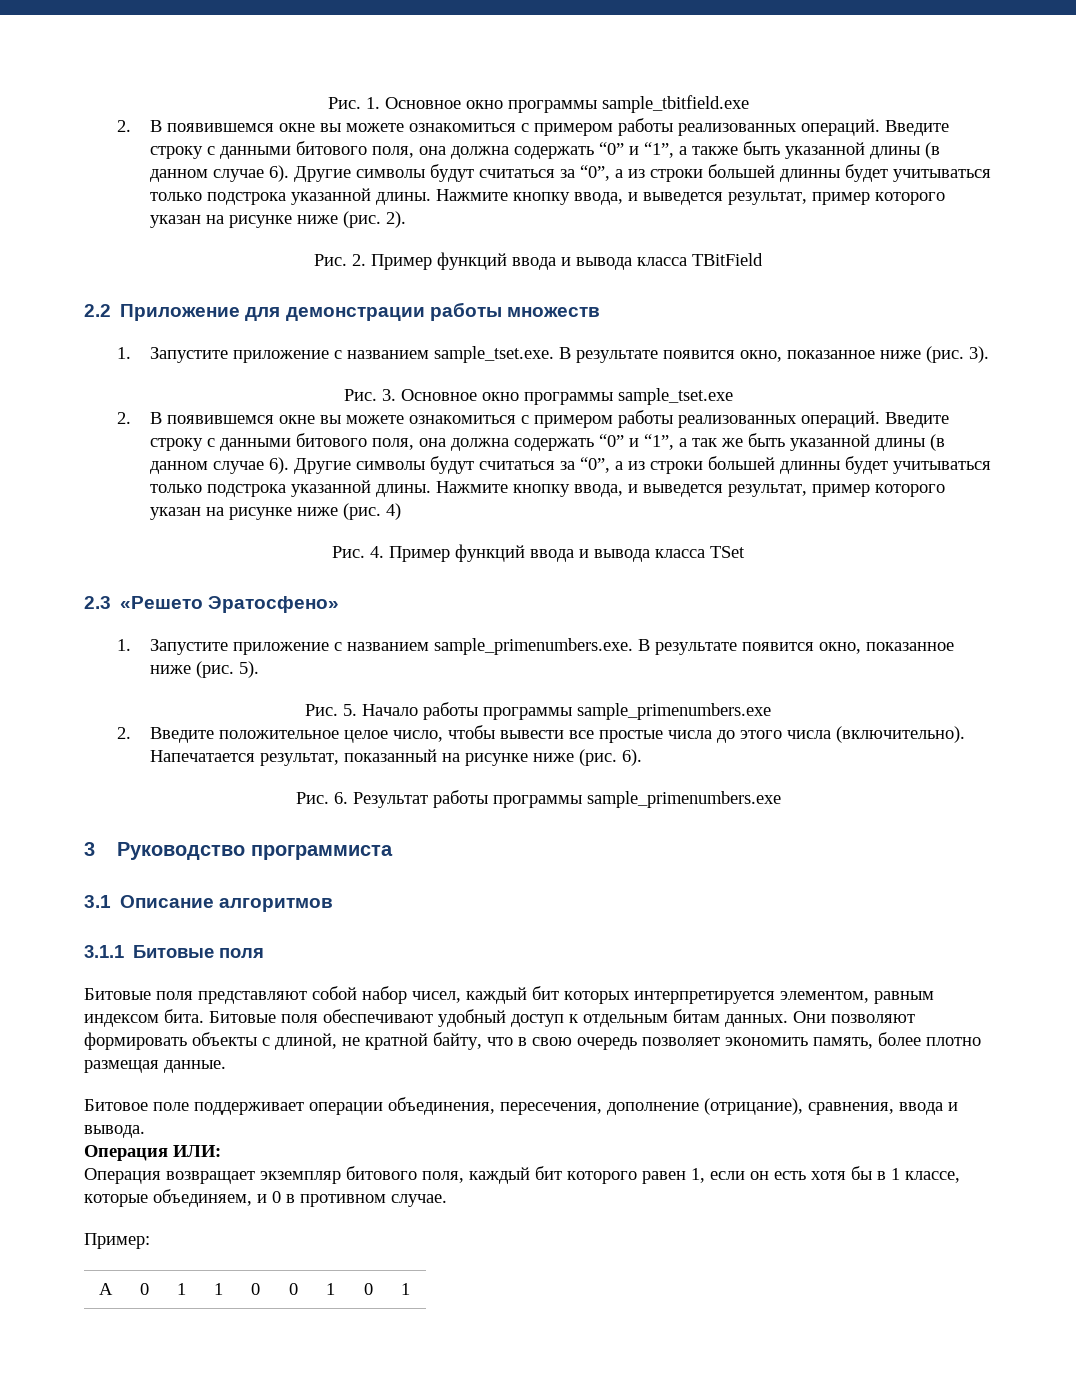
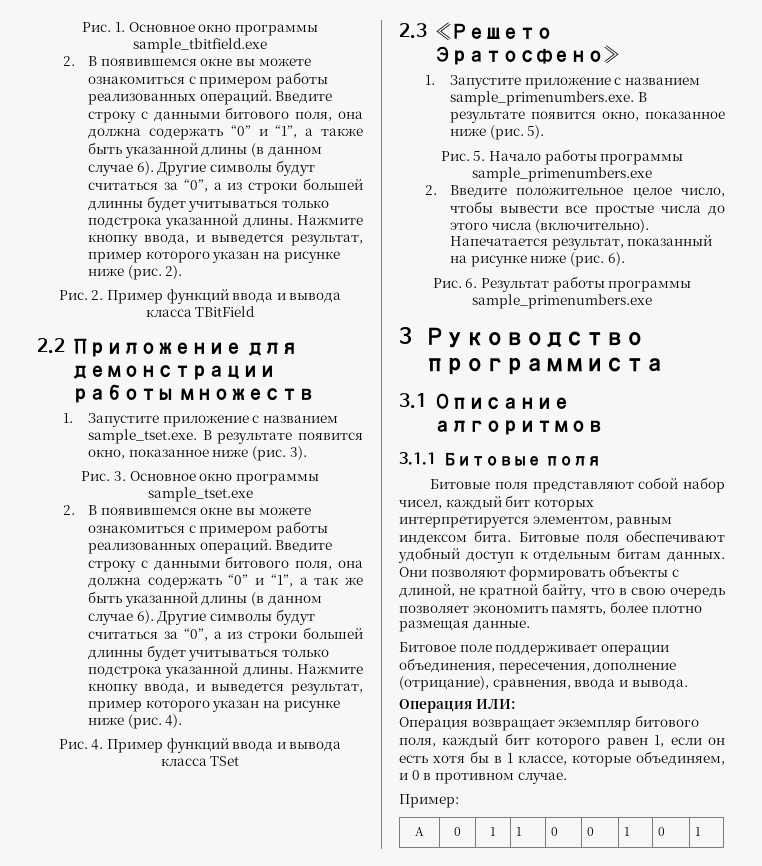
[386,503,402,520] 4) -> [165,714,183,728] 4).

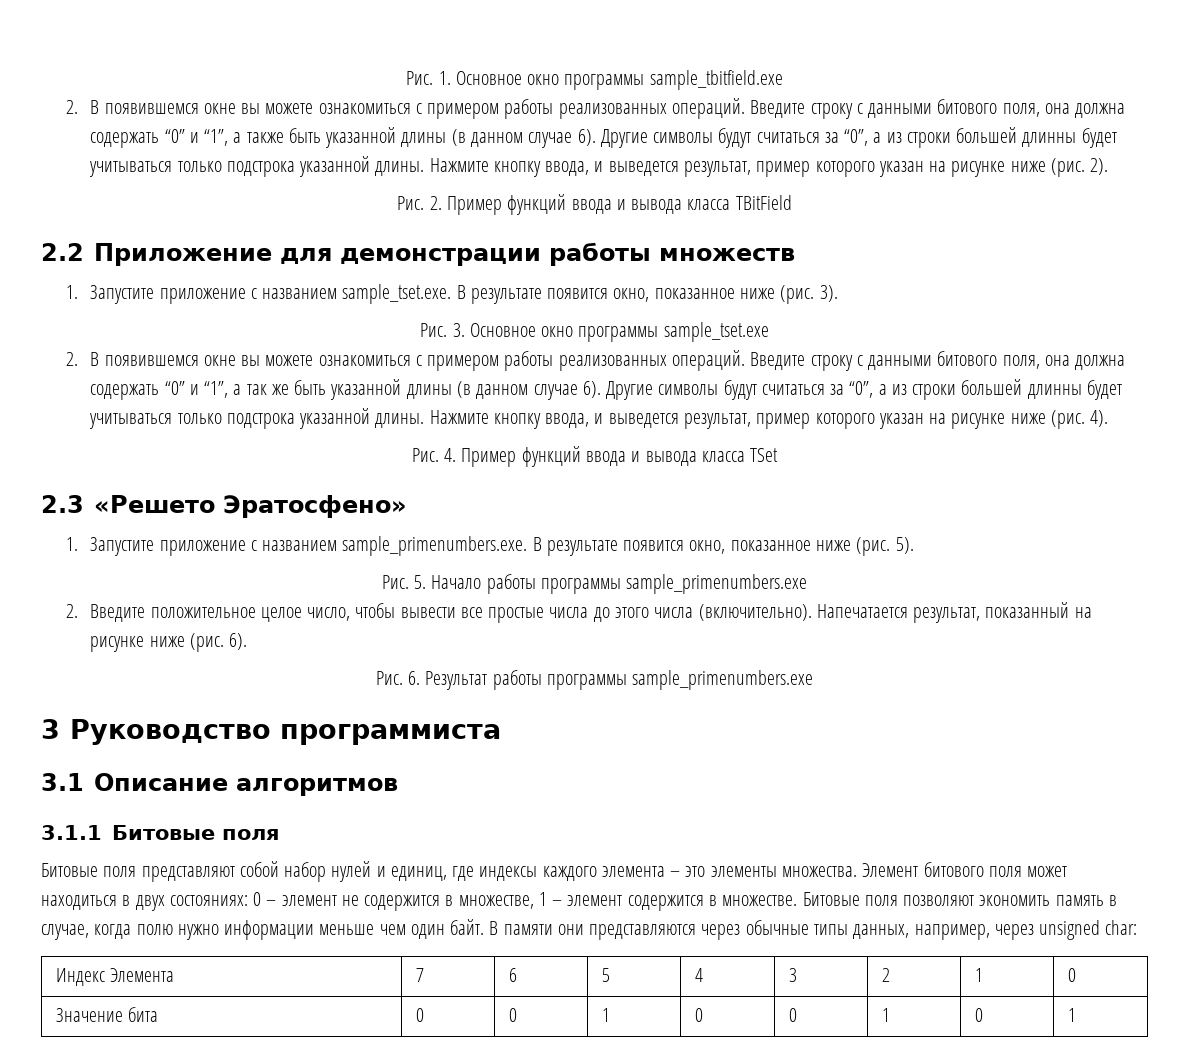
[399,495,594,511] [399,516,673,528] [399,530,725,545] [398,547,725,563] [399,565,679,581] [399,583,725,599] [399,601,702,615] [399,620,530,632] [399,642,669,656] [399,658,677,674] [399,676,688,691] [399,699,516,713] [399,715,699,731] [399,733,725,749] [399,751,725,767] [399,770,567,784] [399,794,459,808] [415,827,424,836] [454,827,461,836] [490,827,496,836] чисел, каждый бит которых интерпретируется элементом, равным индексом бита. Битовые поля обеспечивают удобный доступ к отдельным битам данных. Они позволяют формировать объекты с длиной, не кратной байту, что в свою очередь позволяет экономить память, более плотно размещая данные. // Битовое поле поддерживает операции объединения, пересечения, дополнение (отрицание), сравнения, ввода и вывода. // Операция ИЛИ: // Операция возвращает экземпляр битового поля, каждый бит которого равен 1, если он есть хотя бы в 1 классе, которые объединяем, и 0 в противном случае. // Пример: // A | 0 | 1 -> [331,861,1068,882] [41,892,1117,911] [41,919,1138,940] [55,968,174,986] [415,968,424,982] [508,968,517,982] [601,968,610,982] [694,968,703,982] [788,968,797,982] [881,968,890,982] [974,968,983,982] [1067,968,1076,982] [55,1007,158,1022] [415,1008,424,1022] [508,1008,517,1022] нулей и единиц, где индексы каждого элемента – это элементы множества. Элемент битового поля может находиться в двух состояниях: 0 – элемент не содержится в множестве, 1 – элемент содержится в множестве. Битовые поля позволяют экономить память в случае, когда полю нужно информации меньше чем один байт. В памяти они представляются через обычные типы данных, например, через unsigned char: // Индекс Элемента | 7 | 6 | 5 | 4 | 3 | 2 | 1 | 0 // Значение бита | 0 | 0

